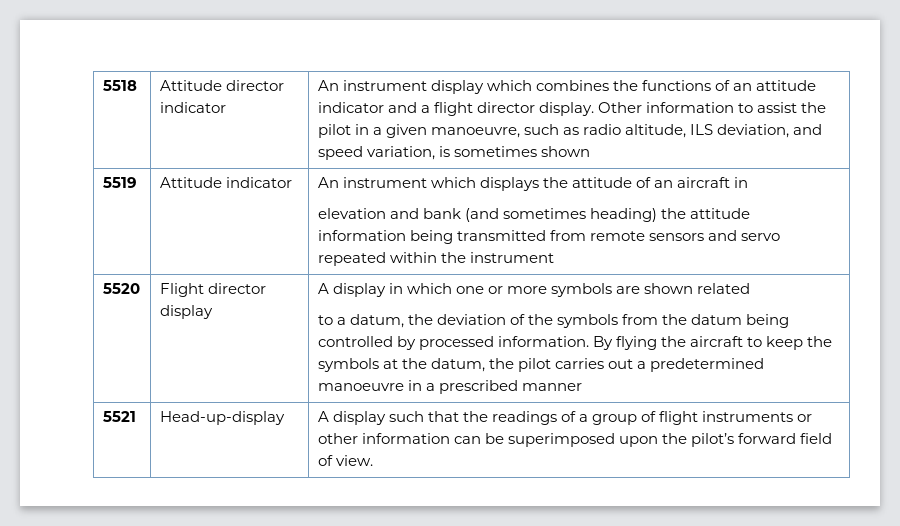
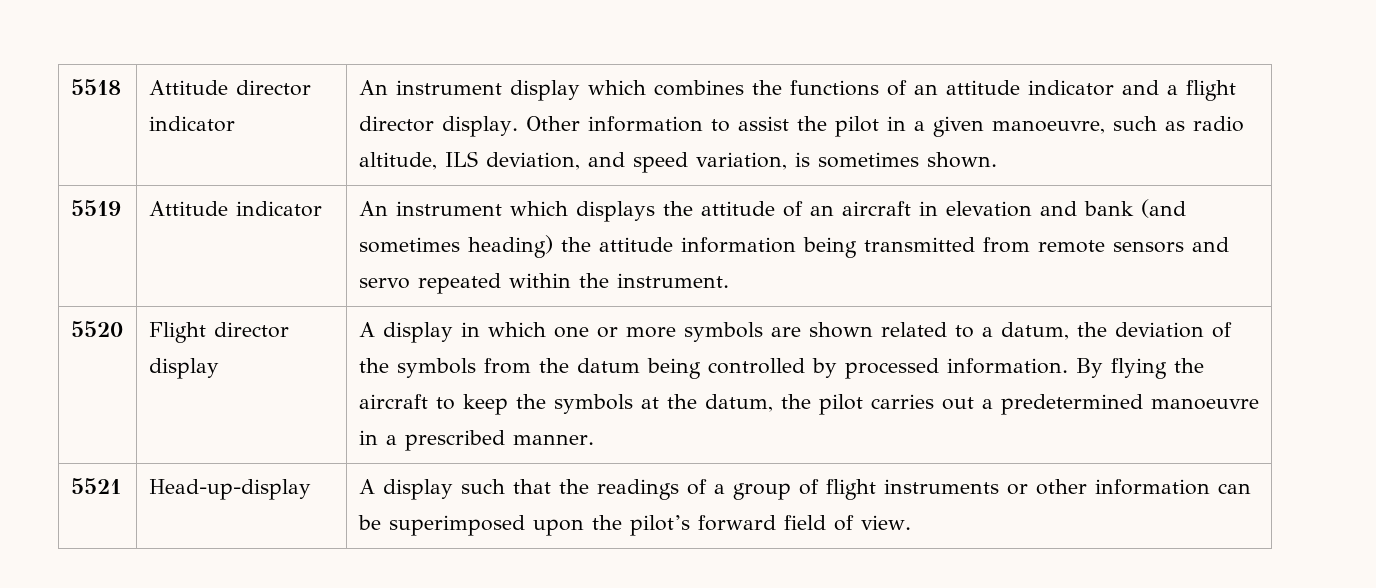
[540,146,590,157] shown -> [926,152,997,168] shown.
(749, 182) // -> (938, 208) none
[469,252,554,263] instrument -> [616,273,729,288] instrument.
(751, 288) // -> (947, 329) none
[521,383,582,391] manner -> [512,434,594,445] manner.

